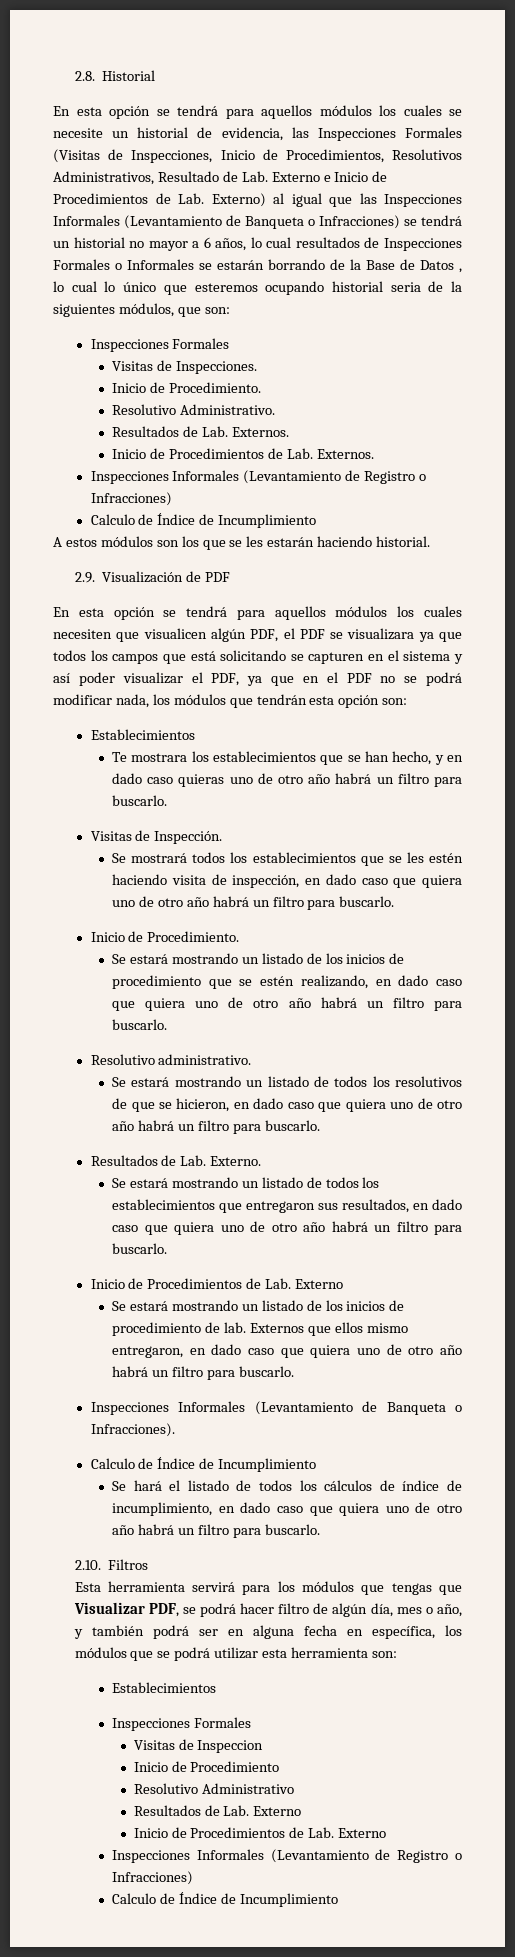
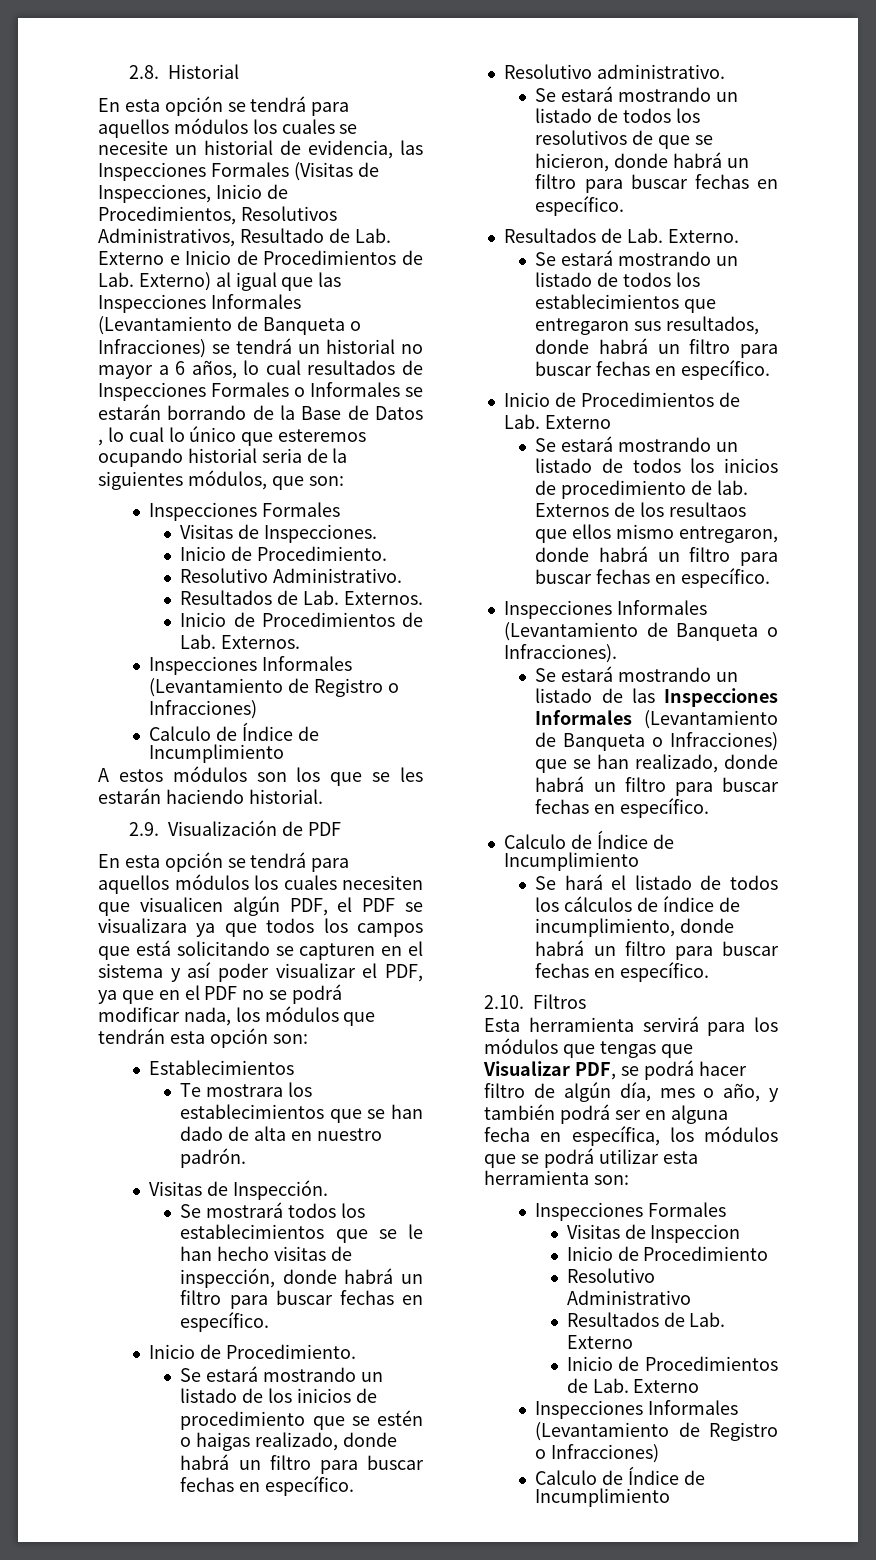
[392,751,464,765] [112,773,463,787] [112,795,168,806] hecho, y en dado caso quieras uno de otro año habrá un filtro para buscarlo. -> [180,1126,382,1141] [180,1148,247,1168] dado de alta en nuestro padrón.
[406,852,463,863] [112,874,462,888] [112,896,395,910] les estén haciendo visita de inspección, en dado caso que quiera uno de otro año habrá un filtro para buscarlo. -> [408,1224,424,1239] [180,1246,352,1261] [180,1268,423,1288] [180,1290,423,1309] [180,1312,270,1332] le han hecho visitas de inspección, donde habrá un filtro para buscar fechas en específico.
[300,975,462,989] [112,997,463,1011] [112,1019,168,1030] realizando, en dado caso que quiera uno de otro año habrá un filtro para buscarlo. -> [180,1432,397,1451] [180,1454,424,1474] [180,1476,355,1496] o haigas realizado, donde habrá un filtro para buscar fechas en específico.
[233,1098,462,1112] [112,1120,320,1134] en dado caso que quiera uno de otro año habrá un filtro para buscarlo. -> [614,152,749,168] [535,174,778,193] [535,196,625,216] donde habrá un filtro para buscar fechas en específico.
[413,1199,462,1210] [112,1221,462,1235] [112,1243,168,1254] en dado caso que quiera uno de otro año habrá un filtro para buscarlo. -> [535,338,778,358] [535,360,770,380] donde habrá un filtro para buscar fechas en específico.
(322, 1305) none -> [632,458,681,473] todos
(304, 1328) none -> [614,502,746,517] de los resultaos
[189,1344,462,1358] [112,1366,294,1380] en dado caso que quiera uno de otro año habrá un filtro para buscarlo. -> [535,546,778,566] [535,568,770,588] donde habrá un filtro para buscar fechas en específico.
(175, 1430) none -> [535,666,738,682] [535,688,778,707] [535,710,778,729] [535,732,778,751] [535,754,778,773] [535,776,779,796] [535,798,710,818] // Se estará mostrando un listado de las Inspecciones Informales (Levantamiento de Banqueta o Infracciones) que se han realizado, donde habrá un filtro para buscar fechas en específico.
[218,1502,462,1516] [112,1524,320,1538] en dado caso que quiera uno de otro año habrá un filtro para buscarlo. -> [680,918,735,933] [535,940,779,960] [535,962,710,982] donde habrá un filtro para buscar fechas en específico.
[112,1682,217,1693] // Establecimientos -> (630, 1180) none

